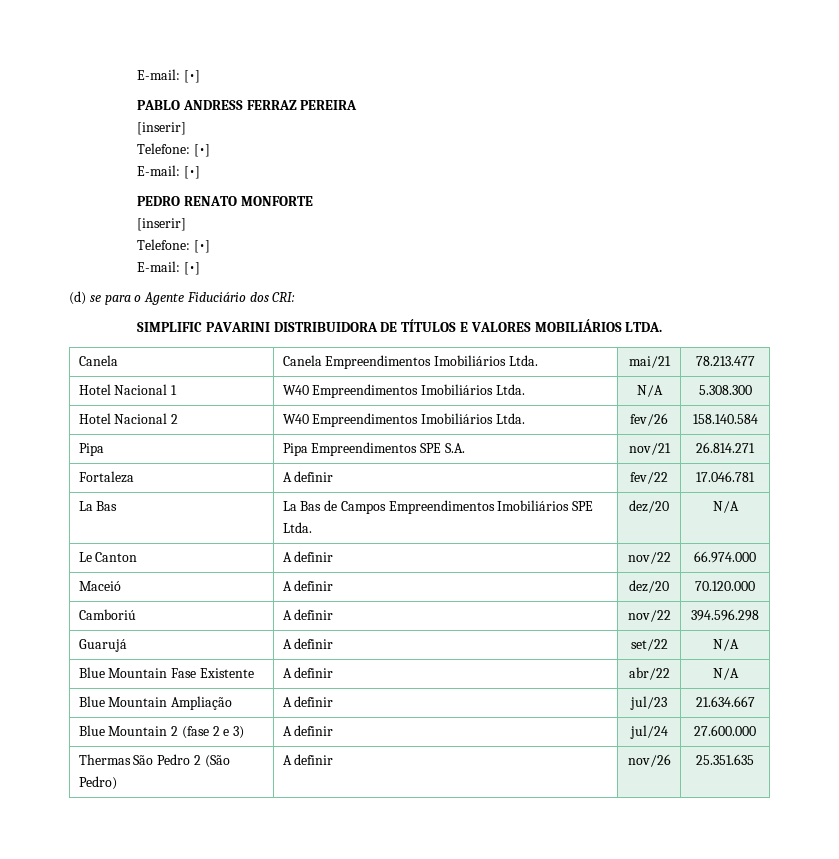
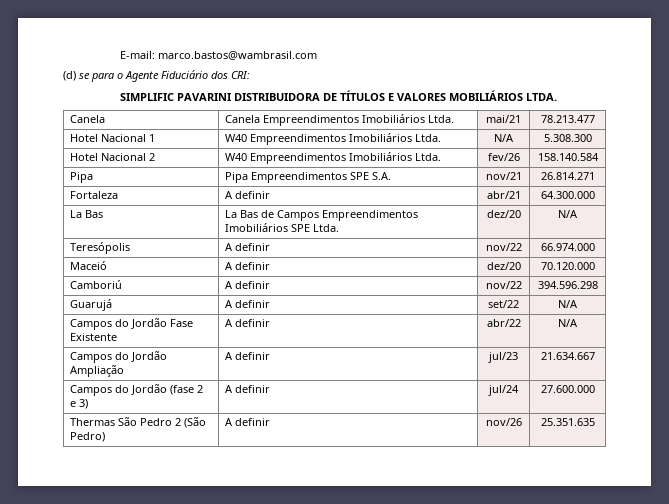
[137,69,200,83] [137,100,358,110] [137,122,187,135] [137,143,210,157] [137,165,200,179] [137,196,313,206] [137,218,187,231] [137,239,210,253] [137,261,200,275] E-mail: [•] // PABLO ANDRESS FERRAZ PEREIRA // [inserir] // Telefone: [•] // E-mail: [•] // PEDRO RENATO MONFORTE // [inserir] // Telefone: [•] // E-mail: [•] -> [120,51,318,60] E-mail: marco.bastos@wambrasil.com
[630,472,668,484] [696,471,755,482] fev/22 | 17.046.781 -> [486,191,521,199] [540,191,595,199] abr/21 | 64.300.000
[78,552,138,562] Le Canton -> [70,242,131,254] Teresópolis
[78,667,168,678] Blue Mountain -> [70,318,168,330] Campos do Jordão
[78,696,168,707] Blue Mountain -> [70,351,168,363] Campos do Jordão
[78,725,179,736] Blue Mountain 2 -> [70,384,168,396] Campos do Jordão

